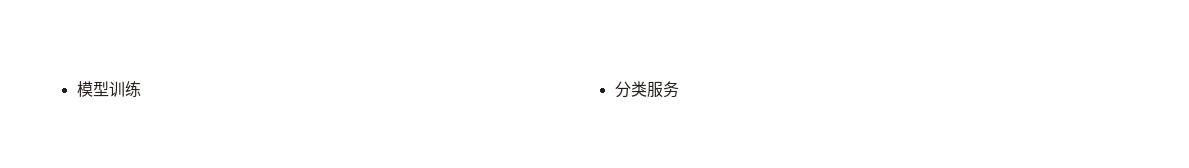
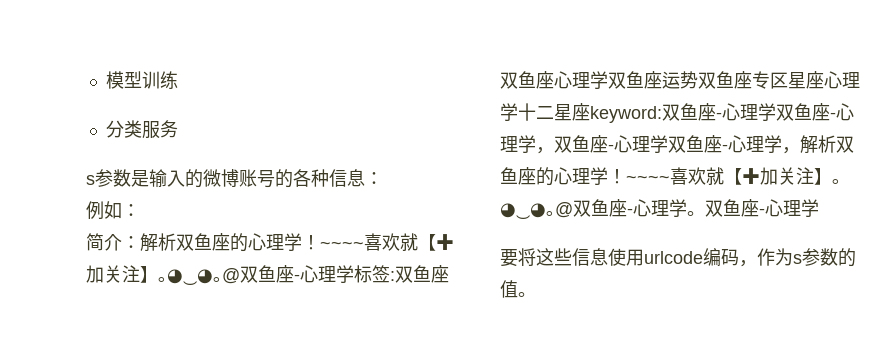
(679, 89) none -> [86,169,383,188] [86,201,140,220] [86,233,454,252] [86,265,449,285] [500,71,860,89] [500,103,854,123] [500,135,854,154] [500,167,841,186] [500,199,819,219] [500,248,856,267] [500,280,536,298] // s参数是输入的微博账号的各种信息： // 例如： // 简介：解析双鱼座的心理学！~~~~喜欢就【✚加关注】｡◕‿◕｡@双鱼座-心理学标签:双鱼座双鱼座心理学双鱼座运势双鱼座专区星座心理学十二星座keyword:双鱼座-心理学双鱼座-心理学，双鱼座-心理学双鱼座-心理学，解析双鱼座的心理学！~~~~喜欢就【✚加关注】｡◕‿◕｡@双鱼座-心理学。双鱼座-心理学 // 要将这些信息使用urlcode编码，作为s参数的值。

